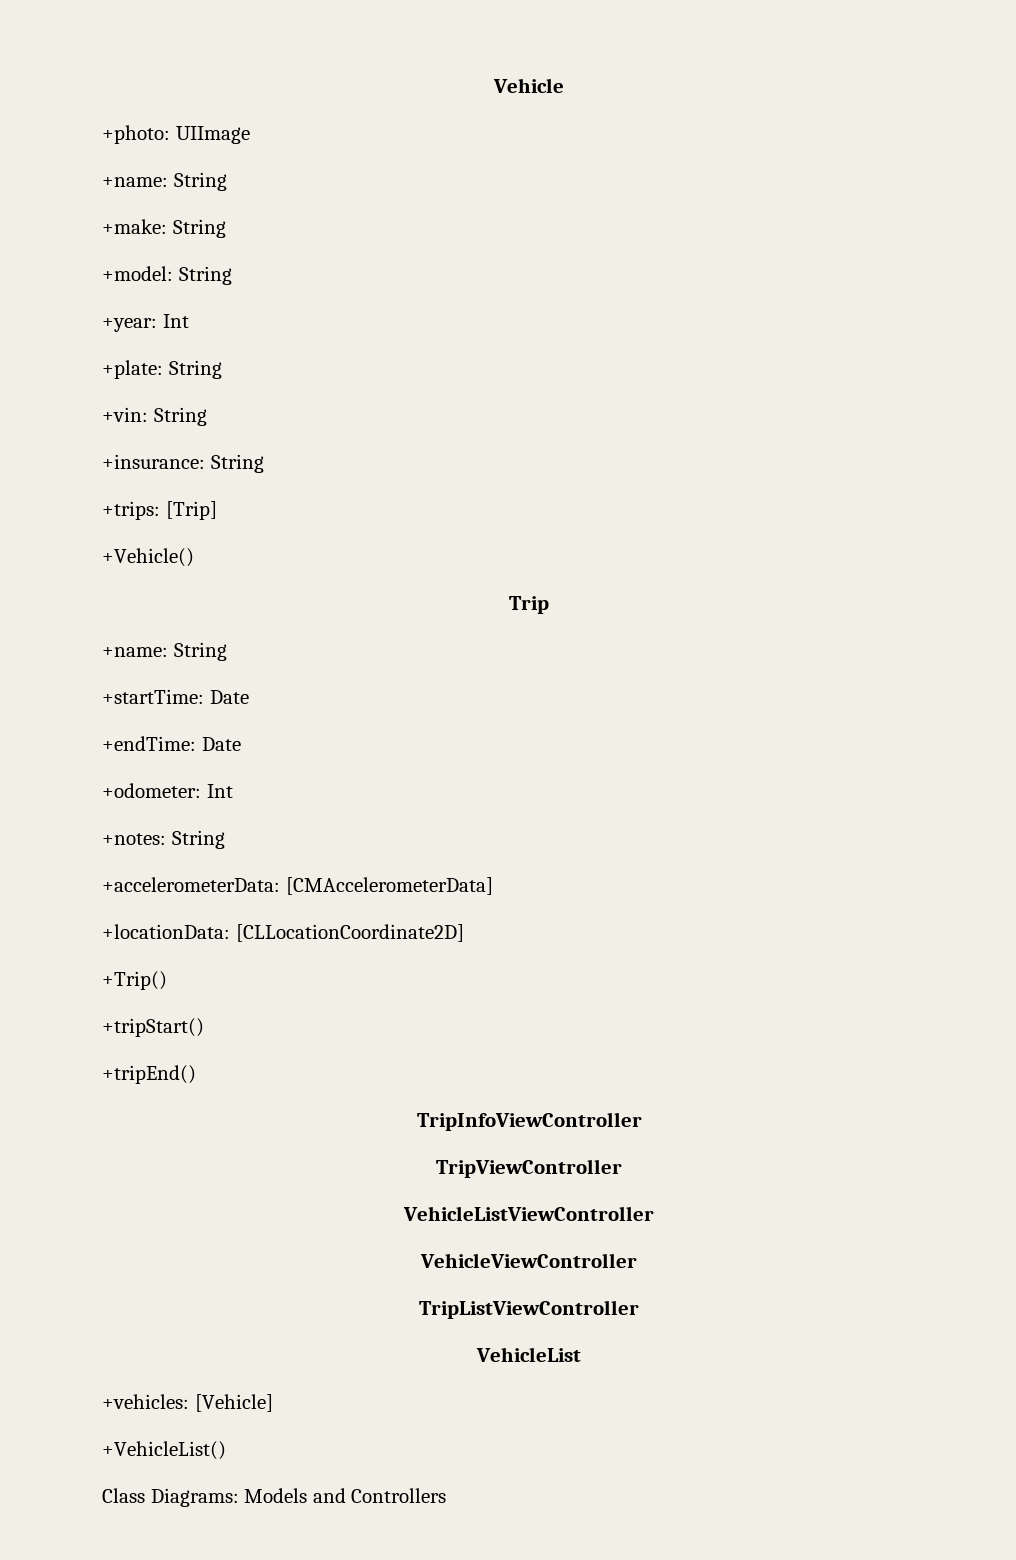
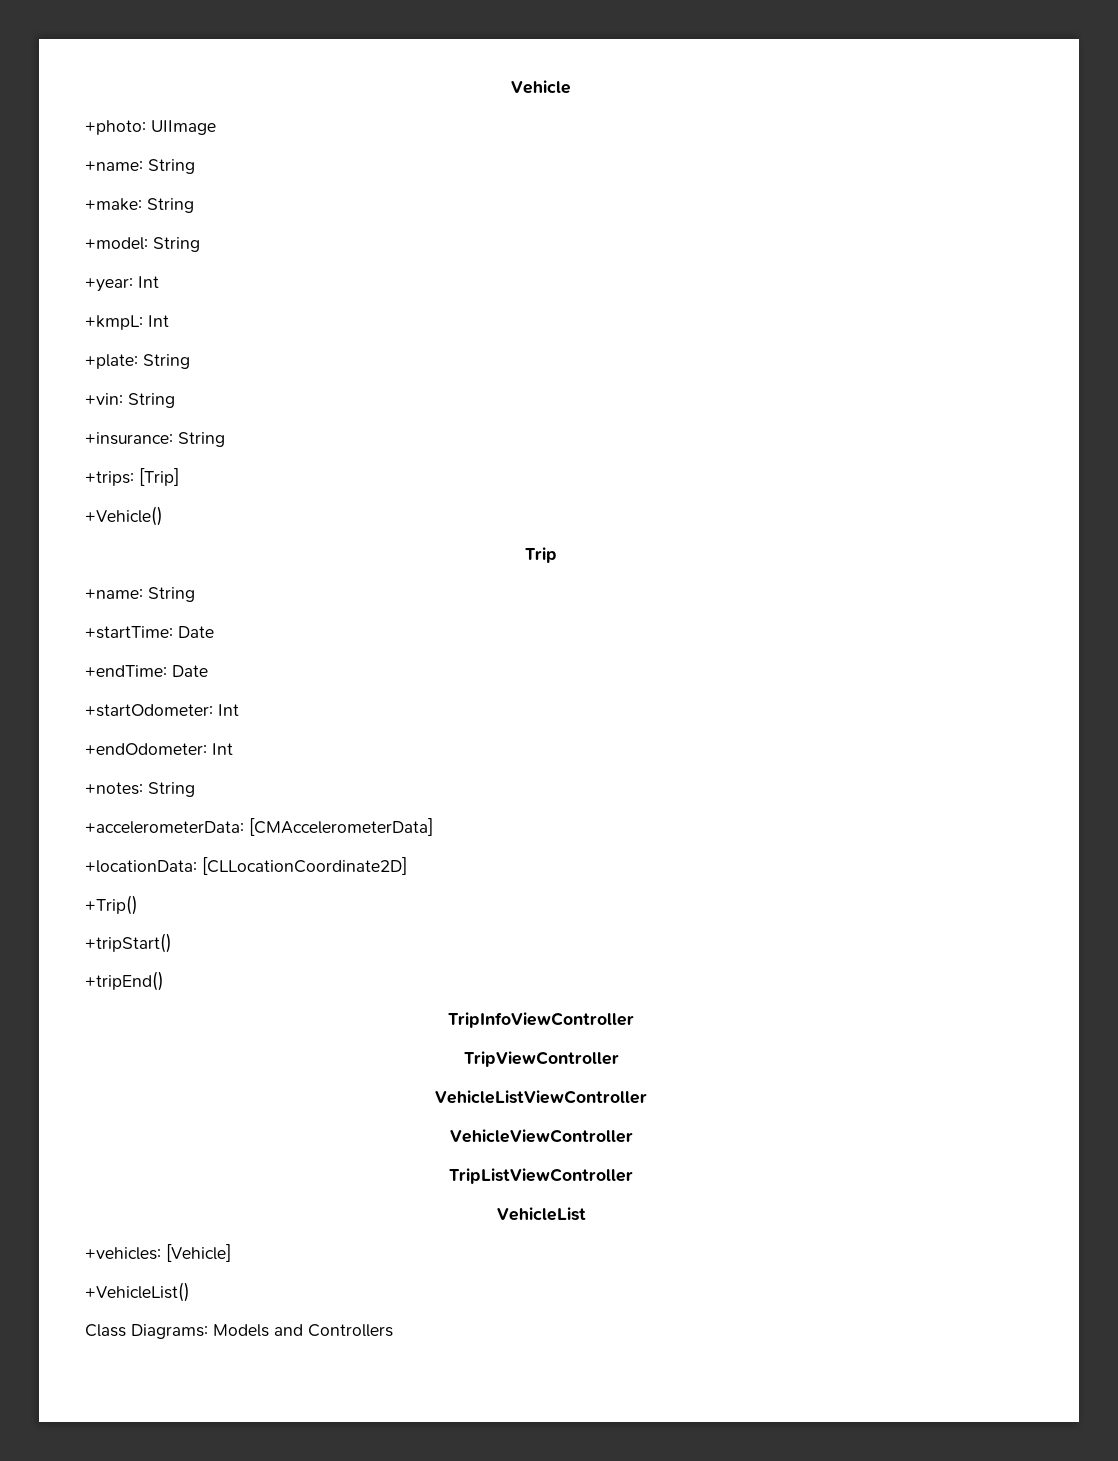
(189, 321) none -> [85,315,169,330] // +kmpL: Int
[102,783,201,798] +odometer: -> [85,704,239,717] [85,743,207,755] +startOdometer: Int // +endOdometer:

